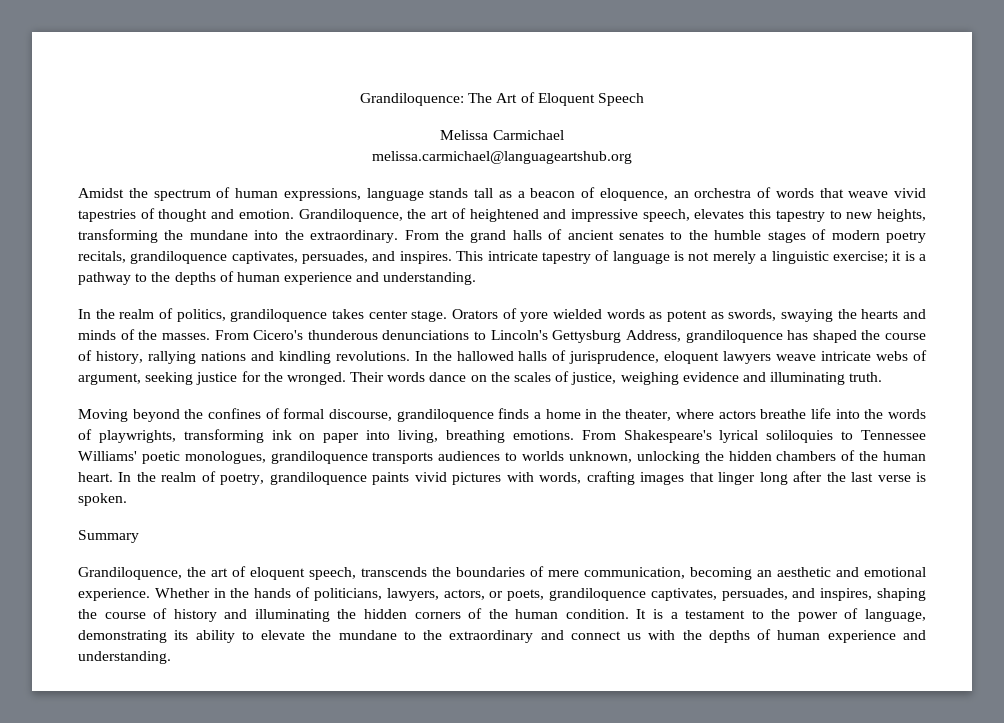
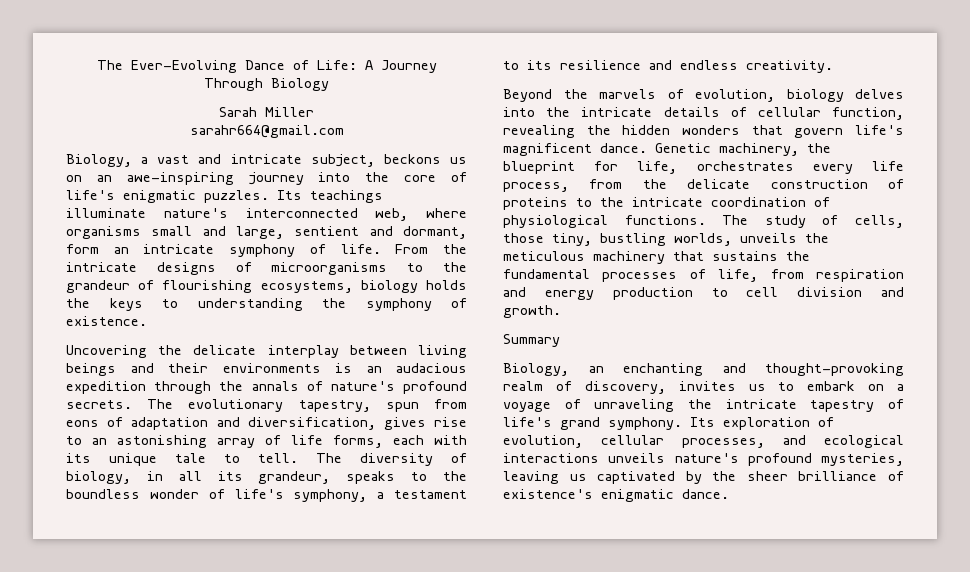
[360,92,644,106] [440,130,564,140] [372,151,632,164] [78,187,926,201] [78,208,926,222] [78,229,927,243] [78,250,926,264] [78,271,477,285] [78,308,926,322] [78,329,926,343] [78,350,928,364] [78,371,883,385] [78,408,926,422] [78,429,927,443] [78,450,927,464] [78,471,927,485] [78,493,127,506] [78,530,139,543] [78,566,926,580] [78,587,926,601] [78,608,926,622] [78,629,927,643] [78,651,171,664] Grandiloquence: The Art of Eloquent Speech // Melissa Carmichael // melissa.carmichael@languageartshub.org // Amidst the spectrum of human expressions, language stands tall as a beacon of eloquence, an orchestra of words that weave vivid tapestries of thought and emotion. Grandiloquence, the art of heightened and impressive speech, elevates this tapestry to new heights, transforming the mundane into the extraordinary. From the grand halls of ancient senates to the humble stages of modern poetry recitals, grandiloquence captivates, persuades, and inspires. This intricate tapestry of language is not merely a linguistic exercise; it is a pathway to the depths of human experience and understanding. // In the realm of politics, grandiloquence takes center stage. Orators of yore wielded words as potent as swords, swaying the hearts and minds of the masses. From Cicero's thunderous denunciations to Lincoln's Gettysburg Address, grandiloquence has shaped the course of history, rallying nations and kindling revolutions. In the hallowed halls of jurisprudence, eloquent lawyers weave intricate webs of argument, seeking justice for the wronged. Their words dance on the scales of justice, weighing evidence and illuminating truth. // Moving beyond the confines of formal discourse, grandiloquence finds a home in the theater, where actors breathe life into the words of playwrights, transforming ink on paper into living, breathing emotions. From Shakespeare's lyrical soliloquies to Tennessee Williams' poetic monologues, grandiloquence transports audiences to worlds unknown, unlocking the hidden chambers of the human heart. In the realm of poetry, grandiloquence paints vivid pictures with words, crafting images that linger long after the last verse is spoken. // Summary // Grandiloquence, the art of eloquent speech, transcends the boundaries of mere communication, becoming an aesthetic and emotional experience. Whether in the hands of politicians, lawyers, actors, or poets, grandiloquence captivates, persuades, and inspires, shaping the course of history and illuminating the hidden corners of the human condition. It is a testament to the power of language, demonstrating its ability to elevate the mundane to the extraordinary and connect us with the depths of human experience and understanding. -> [96,60,437,73] [204,78,329,91] [219,107,314,117] [189,125,344,138] [66,154,467,167] [66,172,467,185] [66,190,383,203] [66,208,467,221] [66,226,467,239] [66,244,468,257] [66,262,468,275] [66,280,467,293] [66,298,467,311] [66,316,147,326] [66,345,467,358] [66,363,467,376] [66,381,467,394] [66,399,467,412] [66,417,467,430] [66,435,467,448] [66,453,467,466] [66,471,467,484] [66,489,467,502] [503,60,833,73] [503,89,904,102] [503,107,904,120] [503,125,904,138] [503,143,831,156] [503,161,904,174] [503,179,904,192] [503,197,830,210] [503,215,904,228] [503,233,829,246] [503,251,810,264] [503,269,904,282] [503,287,904,300] [503,305,561,318] [503,334,560,347] [503,363,904,376] [503,381,904,394] [503,399,904,412] [503,417,834,430] [503,435,904,448] [503,453,904,466] [503,471,904,484] [503,489,729,502] The Ever-Evolving Dance of Life: A Journey Through Biology // Sarah Miller // sarahr664@gmail.com // Biology, a vast and intricate subject, beckons us on an awe-inspiring journey into the core of life's enigmatic puzzles. Its teachings illuminate nature's interconnected web, where organisms small and large, sentient and dormant, form an intricate symphony of life. From the intricate designs of microorganisms to the grandeur of flourishing ecosystems, biology holds the keys to understanding the symphony of existence. // Uncovering the delicate interplay between living beings and their environments is an audacious expedition through the annals of nature's profound secrets. The evolutionary tapestry, spun from eons of adaptation and diversification, gives rise to an astonishing array of life forms, each with its unique tale to tell. The diversity of biology, in all its grandeur, speaks to the boundless wonder of life's symphony, a testament to its resilience and endless creativity. // Beyond the marvels of evolution, biology delves into the intricate details of cellular function, revealing the hidden wonders that govern life's magnificent dance. Genetic machinery, the blueprint for life, orchestrates every life process, from the delicate construction of proteins to the intricate coordination of physiological functions. The study of cells, those tiny, bustling worlds, unveils the meticulous machinery that sustains the fundamental processes of life, from respiration and energy production to cell division and growth. // Summary // Biology, an enchanting and thought-provoking realm of discovery, invites us to embark on a voyage of unraveling the intricate tapestry of life's grand symphony. Its exploration of evolution, cellular processes, and ecological interactions unveils nature's profound mysteries, leaving us captivated by the sheer brilliance of existence's enigmatic dance.

